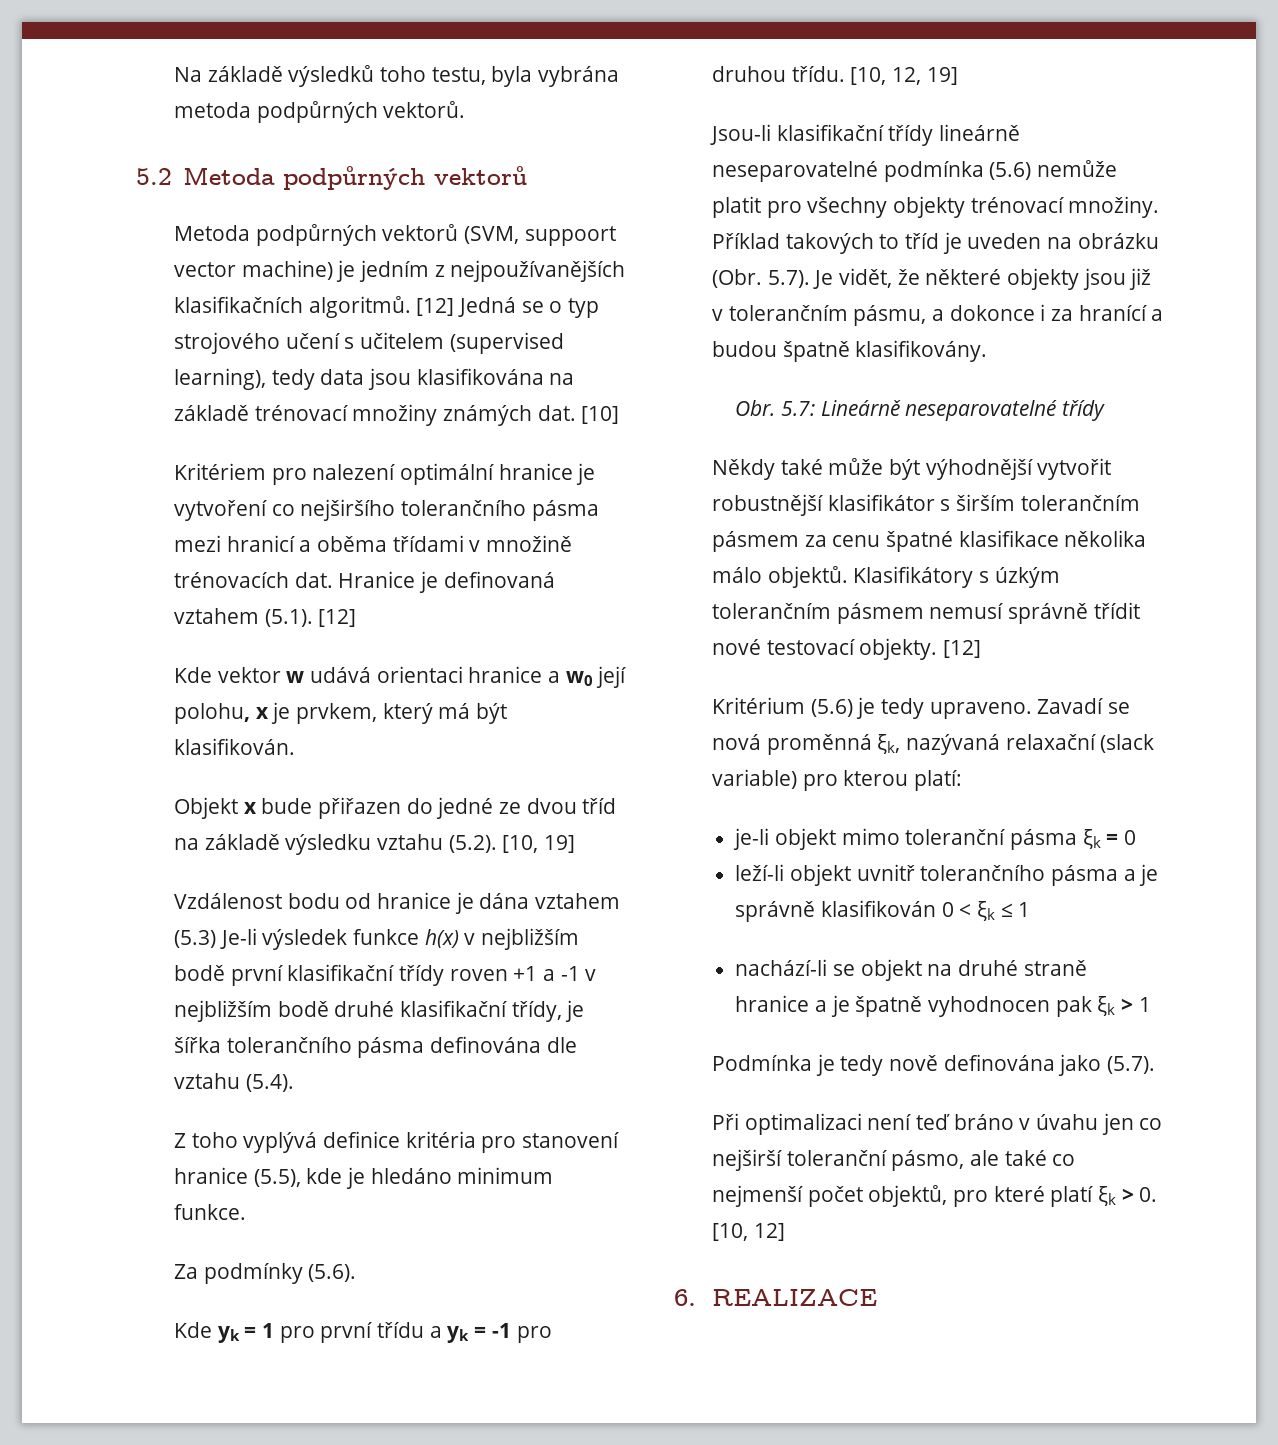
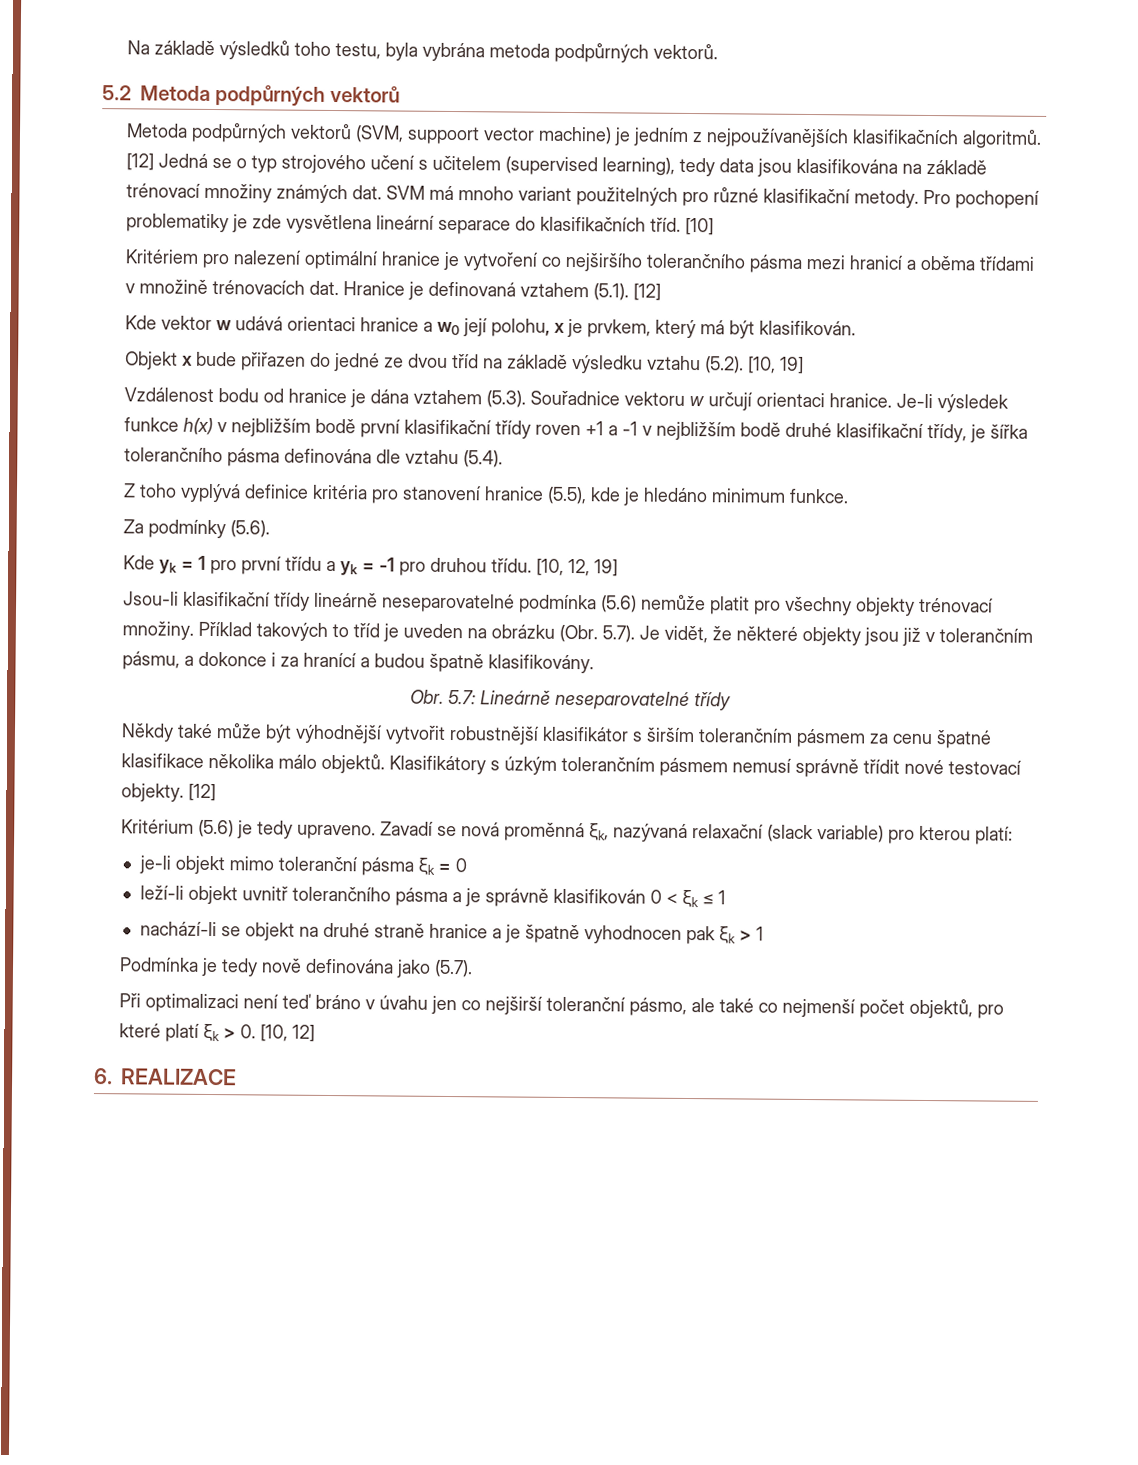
(576, 413) none -> [385,185,1040,209] [125,213,681,235] SVM má mnoho variant použitelných pro různé klasifikační metody. Pro pochopení problematiky je zde vysvětlena lineární separace do klasifikačních tříd.
[174,930,217,948] (5.3) -> [485,390,892,411] (5.3). Souřadnice vektoru w určují orientaci hranice.

